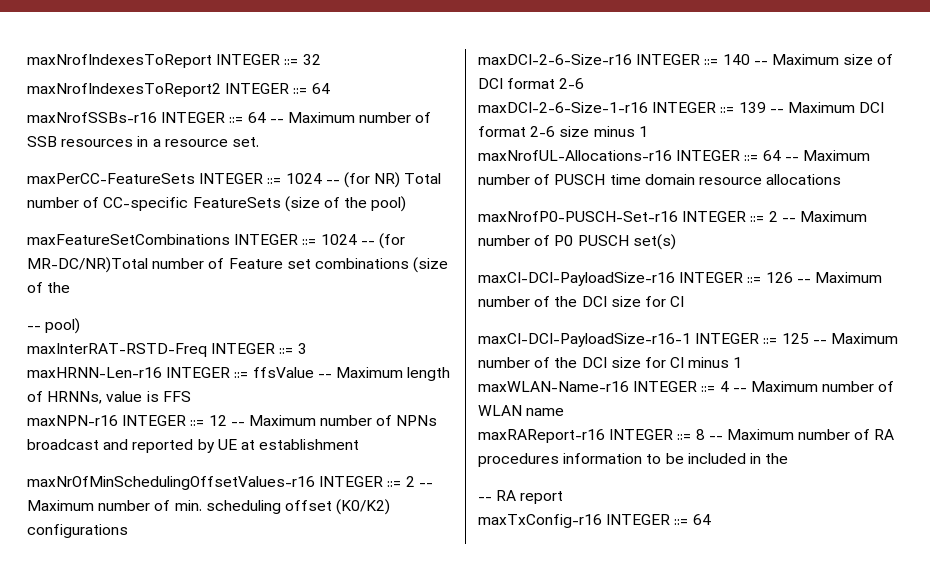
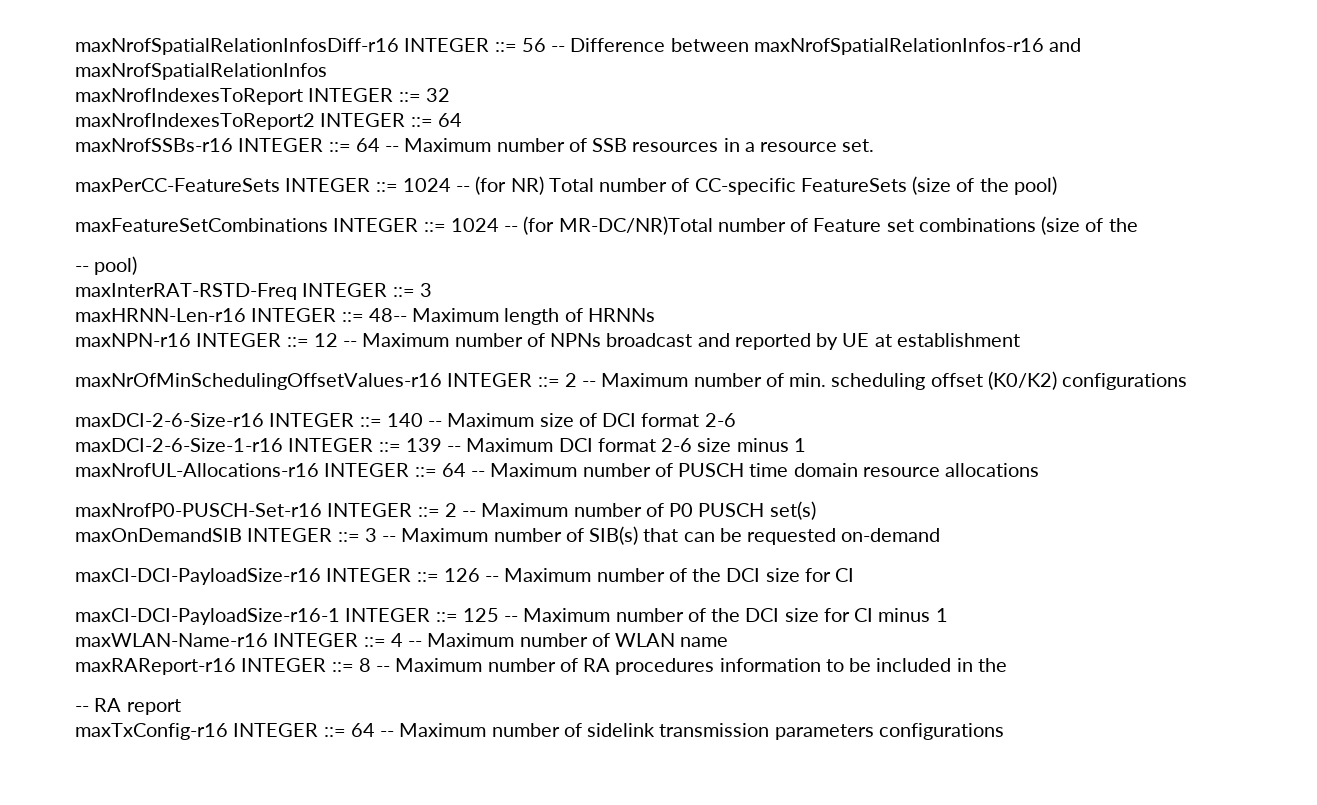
(27, 61) none -> [75,38,1082,55] [75,63,327,80] maxNrofSpatialRelationInfosDiff-r16 INTEGER ::= 56 -- Difference between maxNrofSpatialRelationInfos-r16 and maxNrofSpatialRelationInfos //
[252,367,332,378] ffsValue -- -> [368,308,407,322] 48--
[47,391,191,404] HRNNs, value is FFS -> [587,308,655,322] HRNNs
(676, 242) none -> [75,526,941,545] // maxOnDemandSIB INTEGER ::= 3 -- Maximum number of SIB(s) that can be requested on-demand
(711, 519) none -> [380,723,1004,740] -- Maximum number of sidelink transmission parameters configurations

